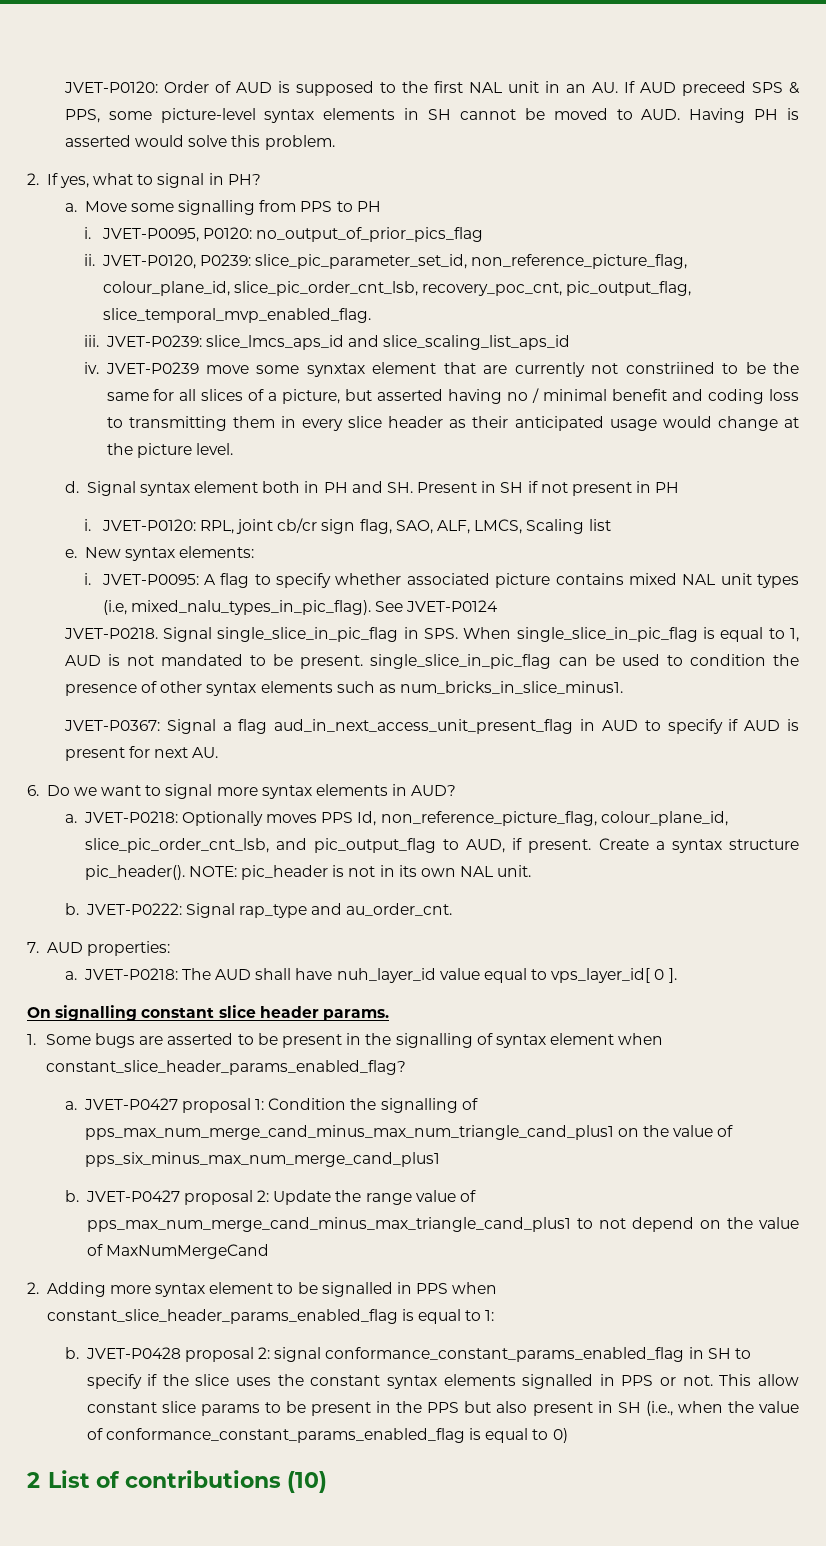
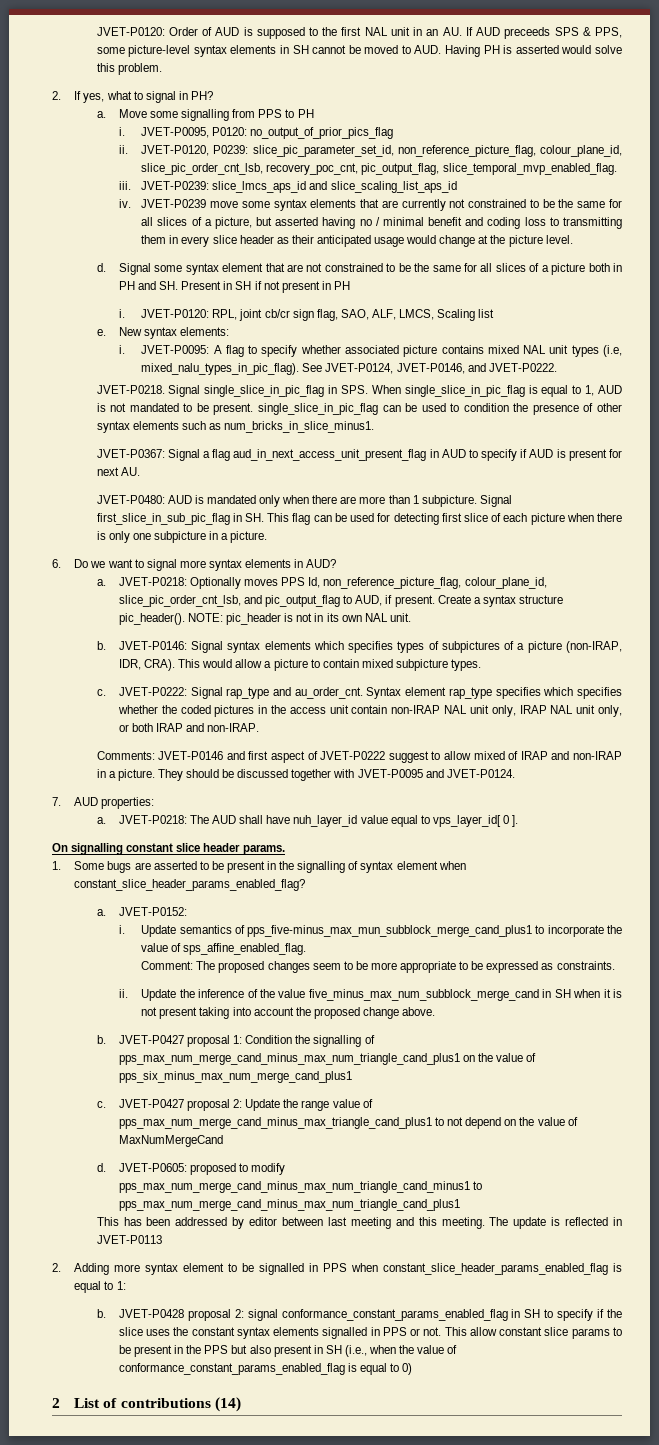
[681,81,746,96] preceed -> [504,27,551,39] preceeds
[306,362,437,377] synxtax element -> [273,199,357,211] syntax elements
[625,362,715,374] constriined -> [468,199,527,208] constrained
[139,481,258,496] syntax element -> [154,263,586,275] some syntax element that are not constrained to be the same for all slices of a picture
[406,600,499,612] JVET-P0124 -> [325,363,557,374] JVET-P0124, JVET-P0146, and JVET-P0222.
(219, 752) none -> [96,495,512,507] [96,513,622,525] [96,531,268,543] // JVET-P0480: AUD is mandated only when there are more than 1 subpicture. Signal first_slice_in_sub_pic_flag in SH. This flag can be used for detecting first slice of each picture when there is only one subpicture in a picture.
(79, 909) none -> [118,641,622,653] [118,659,482,671] [96,689,106,696] JVET-P0146: Signal syntax elements which specifies types of subpictures of a picture (non-IRAP, IDR, CRA). This would allow a picture to contain mixed subpicture types. // c.
(453, 909) none -> [366,687,623,699] [117,705,623,717] [118,723,260,732] [96,751,622,763] [96,769,515,781] Syntax element rap_type specifies which specifies whether the coded pictures in the access unit contain non-IRAP NAL unit only, IRAP NAL unit only, or both IRAP and non-IRAP. // Comments: JVET-P0146 and first aspect of JVET-P0222 suggest to allow mixed of IRAP and non-IRAP in a picture. They should be discussed together with JVET-P0095 and JVET-P0124.
(77, 1105) none -> [118,907,187,916] [118,925,622,937] [141,943,307,955] [141,961,615,973] [118,989,622,1001] [141,1007,436,1019] [96,1035,106,1044] JVET-P0152: // i. Update semantics of pps_five-minus_max_mun_subblock_merge_cand_plus1 to incorporate the value of sps_affine_enabled_flag. // Comment: The proposed changes seem to be more appropriate to be expressed as constraints. // ii. Update the inference of the value five_minus_max_num_subblock_merge_cand in SH when it is not present taking into account the proposed change above. // b.
[64,1190,79,1202] b. -> [96,1101,106,1108] c.
(269, 1251) none -> [96,1163,286,1175] [118,1181,483,1193] [118,1199,460,1211] [96,1217,622,1229] [96,1235,162,1244] // d. JVET-P0605: proposed to modify pps_max_num_merge_cand_minus_max_num_triangle_cand_minus1 to pps_max_num_merge_cand_minus_max_num_triangle_cand_plus1 // This has been addressed by editor between last meeting and this meeting. The update is reflected in JVET-P0113
[286,1471,327,1493] (10) -> [214,1397,241,1412] (14)

